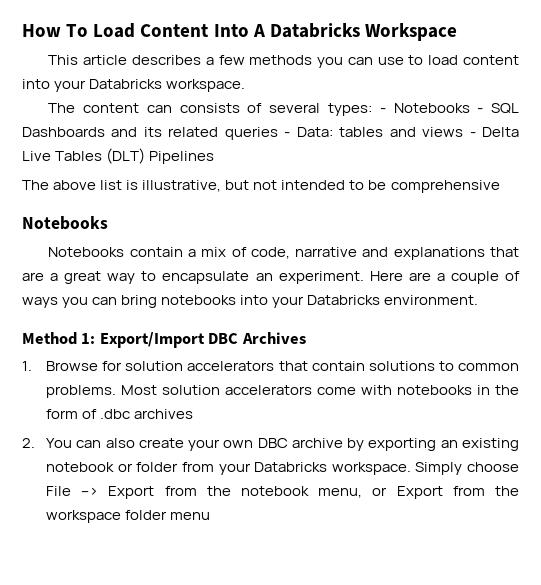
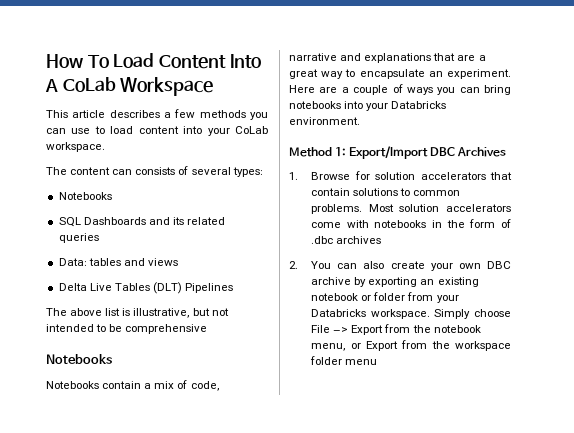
[269,23,360,38] Databricks -> [62,77,116,92] CoLab
[89,79,163,89] Databricks -> [234,126,268,134] CoLab
[379,103,484,113] - Notebooks - -> [58,192,112,200] // Notebooks //
[284,132,291,137] - -> (99, 238) //
[469,132,476,137] - -> (178, 262) //

